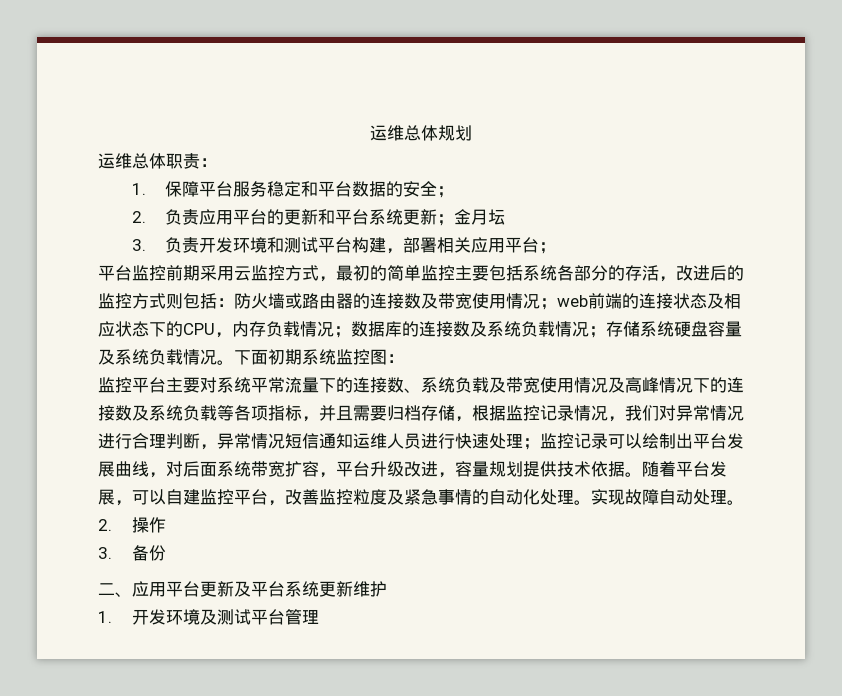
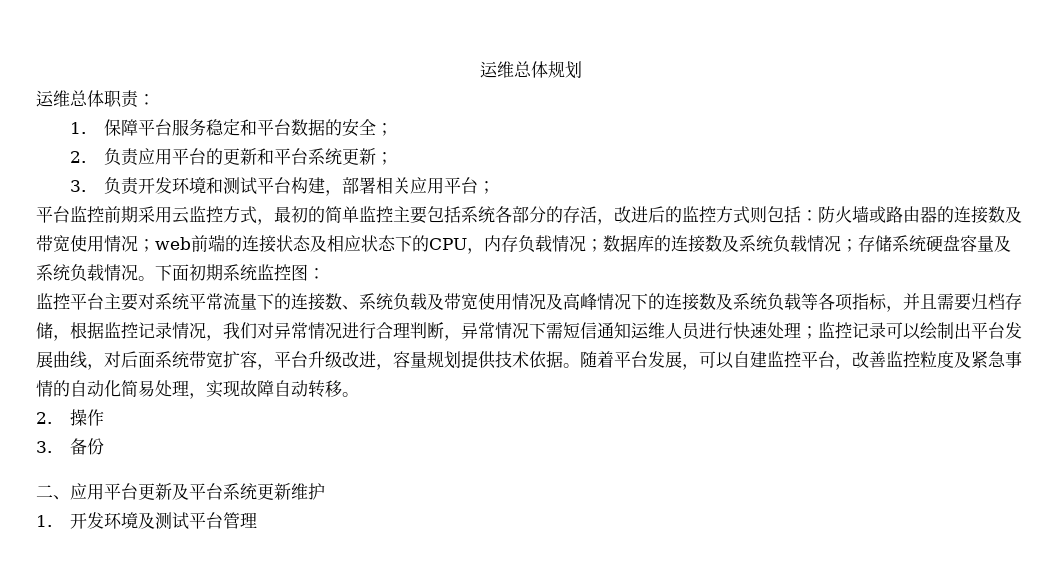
[454,209,506,225] 金月坛 -> (393, 158) none
(285, 441) none -> [529,322,563,339] 下需
[540,489,591,505] 处理。 -> [121,380,206,399] 简易处理，
[693,489,727,505] 处理 -> [308,380,342,398] 转移

